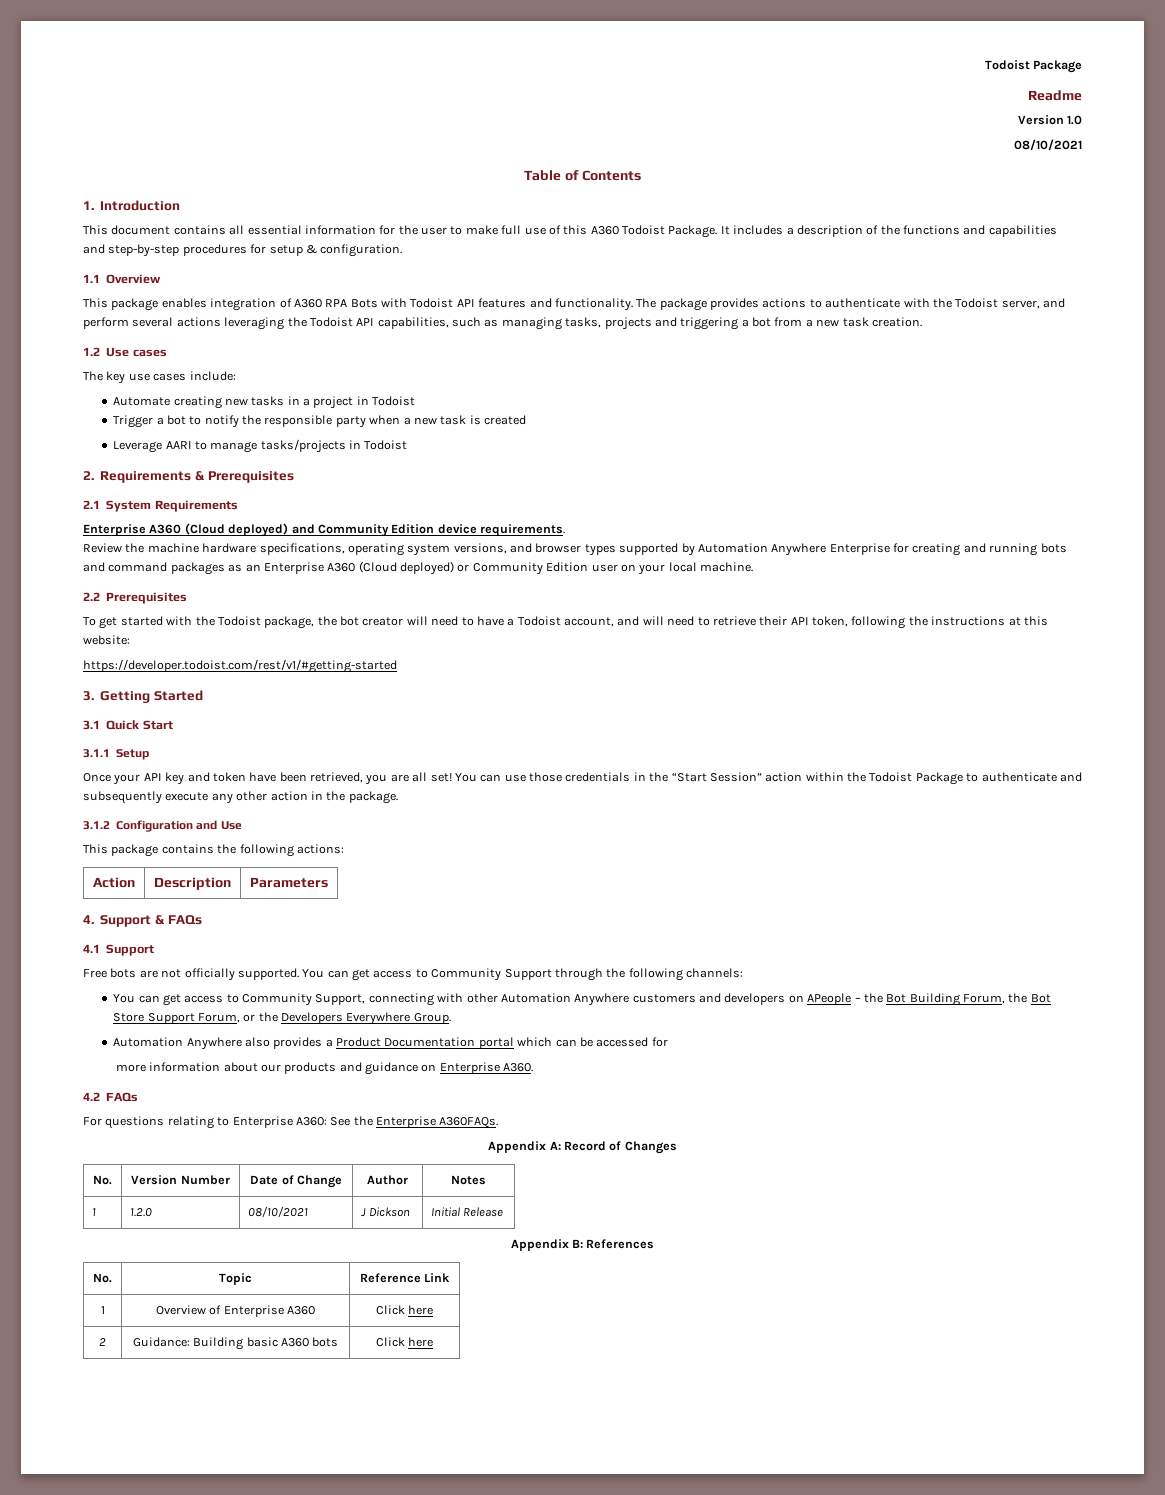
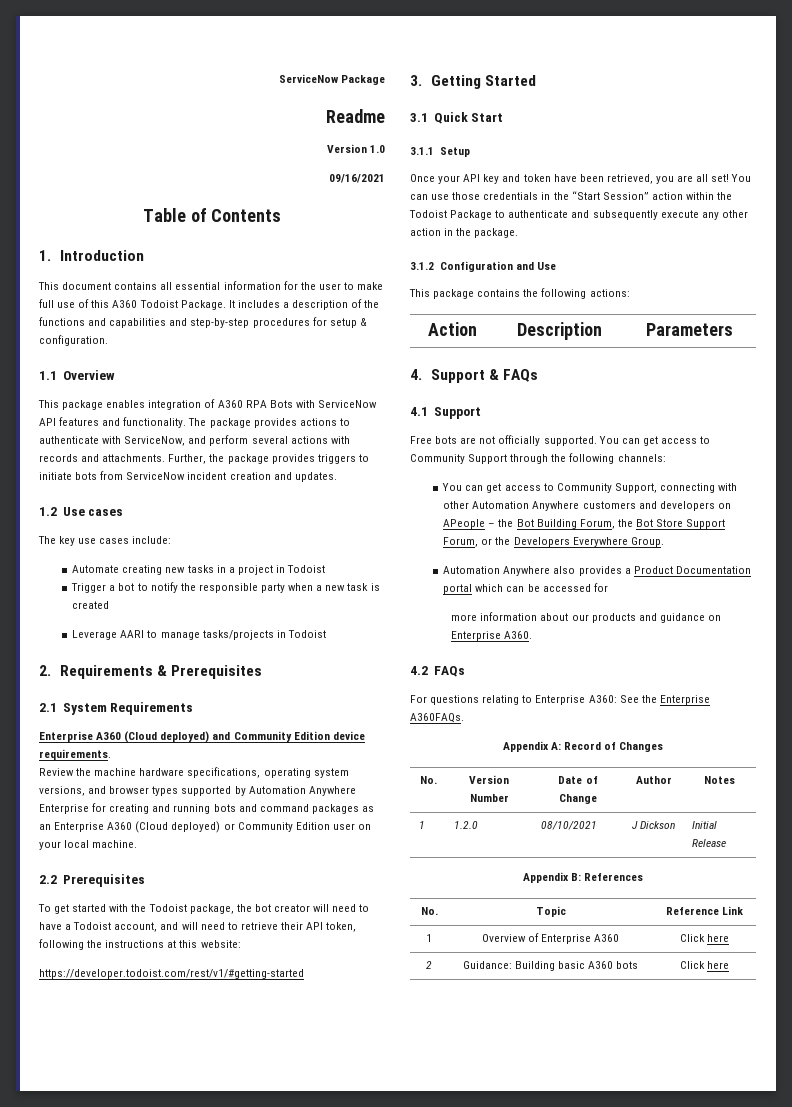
[984,60,1030,70] Todoist -> [278,74,339,83] ServiceNow
[1014,139,1082,151] 08/10/2021 -> [329,174,385,183] 09/16/2021
[410,298,454,308] Todoist -> [317,400,377,408] ServiceNow
[932,298,1040,309] the Todoist server, -> [124,436,186,446] ServiceNow,
[224,317,922,330] leveraging the Todoist API capabilities, such as managing tasks, projects and triggering a bot from a new task creation. -> [330,436,350,444] [39,454,369,464] [39,471,337,482] with records and attachments. Further, the package provides triggers to initiate bots from ServiceNow incident creation and updates.

